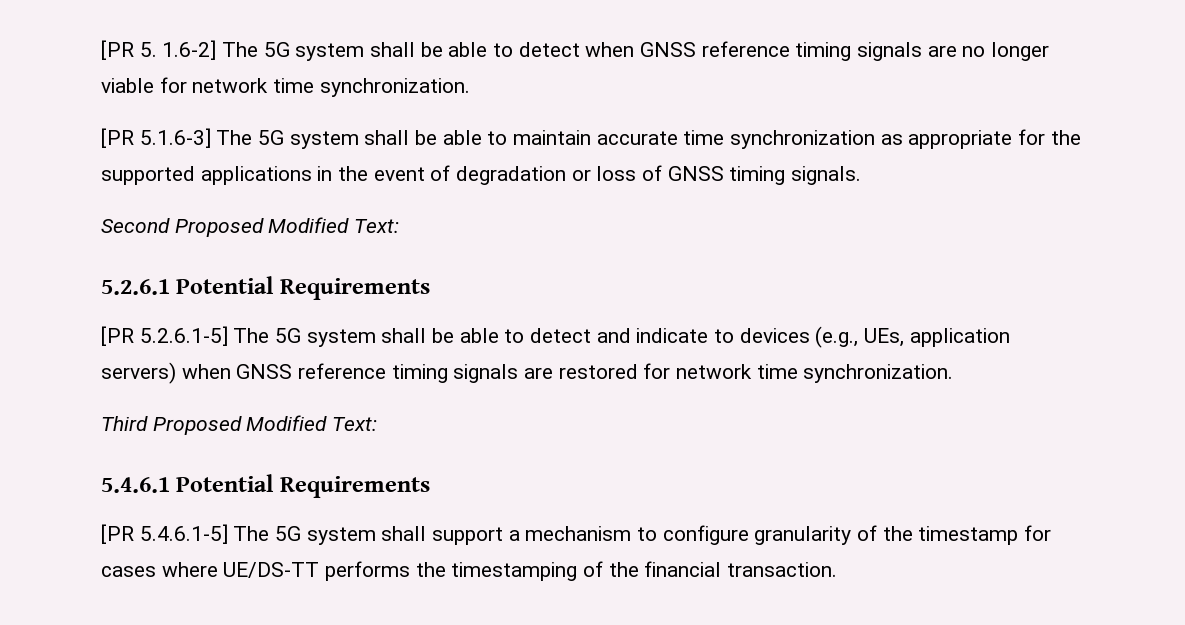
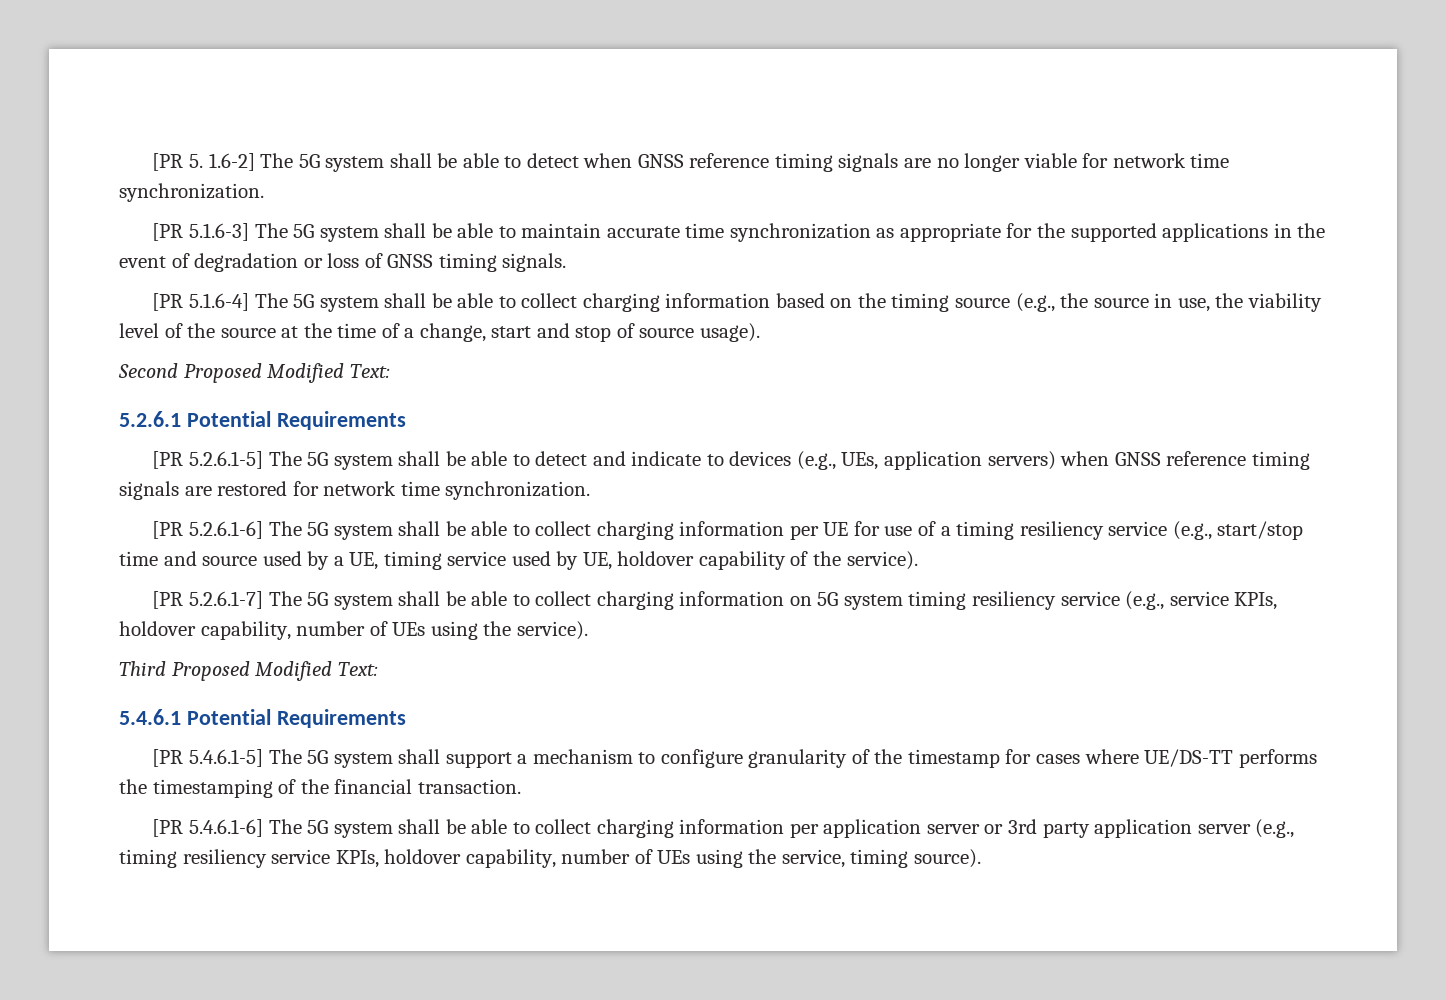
(862, 175) none -> [152,293,1322,312] [119,323,761,342] // [PR 5.1.6-4] The 5G system shall be able to collect charging information based on the timing source (e.g., the source in use, the viability level of the source at the time of a change, start and stop of source usage).
(954, 373) none -> [152,521,1304,540] [119,551,918,570] [152,591,1278,610] [119,621,588,640] // [PR 5.2.6.1-6] The 5G system shall be able to collect charging information per UE for use of a timing resiliency service (e.g., start/stop time and source used by a UE, timing service used by UE, holdover capability of the service). // [PR 5.2.6.1-7] The 5G system shall be able to collect charging information on 5G system timing resiliency service (e.g., service KPIs, holdover capability, number of UEs using the service).
(838, 569) none -> [152,819,1295,838] [119,849,981,868] // [PR 5.4.6.1-6] The 5G system shall be able to collect charging information per application server or 3rd party application server (e.g., timing resiliency service KPIs, holdover capability, number of UEs using the service, timing source).

